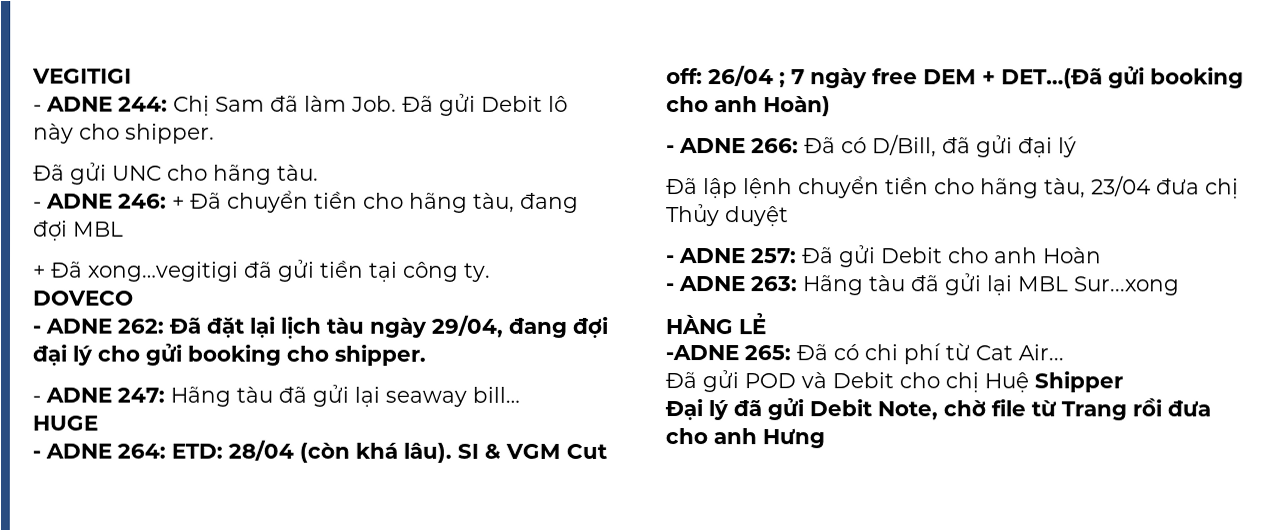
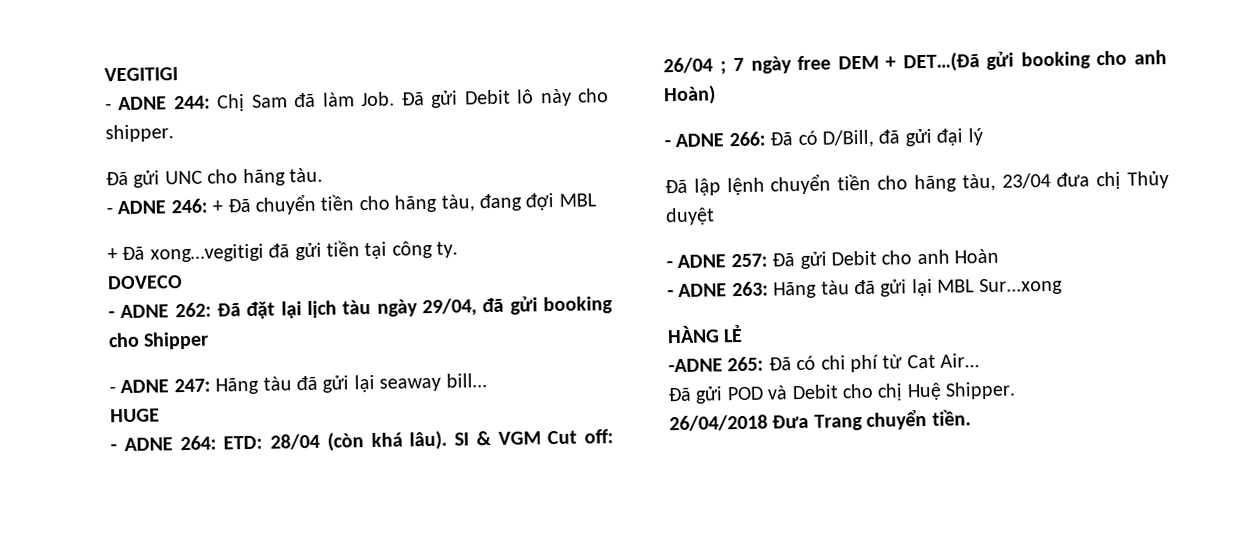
[508,316,608,338] [32,343,426,366] đang đợi đại lý cho gửi booking cho shipper. -> [482,296,613,315] [108,331,210,350] đã gửi booking cho Shipper
[1034,371,1123,393] [665,398,1211,421] [665,428,825,449] Shipper // Đại lý đã gửi Debit Note, chờ file từ Trang rồi đưa cho anh Hưng -> [945,381,1017,400] [669,409,971,432] Shipper. // 26/04/2018 Đưa Trang chuyển tiền.

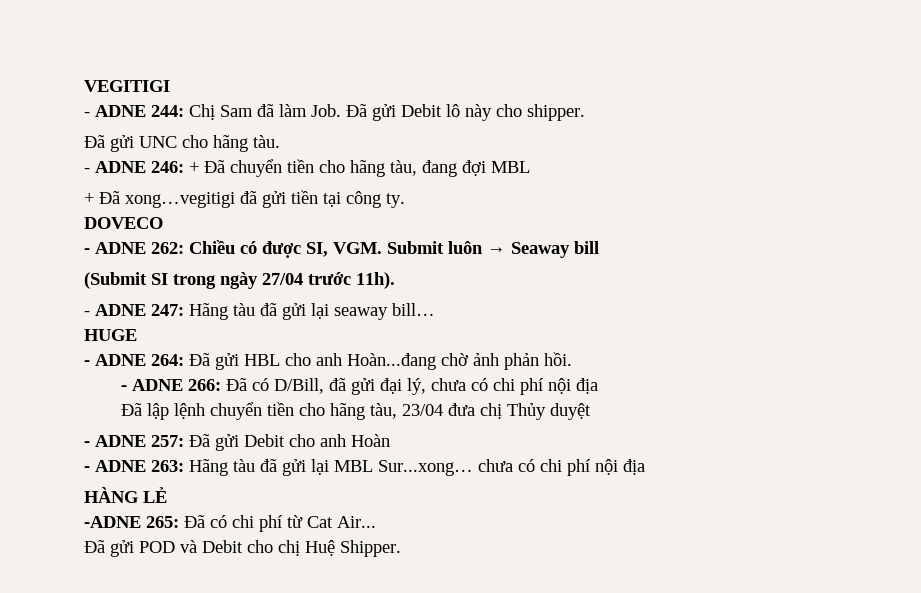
[217,296,613,320] [108,331,210,350] Đã đặt lại lịch tàu ngày 29/04, đã gửi booking cho Shipper -> [189,240,599,258] [84,272,395,289] Chiều có được SI, VGM. Submit luôn → Seaway bill // (Submit SI trong ngày 27/04 trước 11h).
[223,429,614,452] [663,50,1167,75] [663,85,716,106] ETD: 28/04 (còn khá lâu). SI & VGM Cut off: 26/04 ; 7 ngày free DEM + DET…(Đã gửi booking cho anh Hoàn) -> [189,352,572,370] Đã gửi HBL cho anh Hoàn...đang chờ ảnh phản hồi.
[967,128,983,146] lý -> [407,378,599,395] lý, chưa có chi phí nội địa
[978,277,1063,296] Sur...xong -> [378,459,645,476] Sur...xong… chưa có chi phí nội địa
[669,409,971,432] // 26/04/2018 Đưa Trang chuyển tiền. -> (401, 548) none

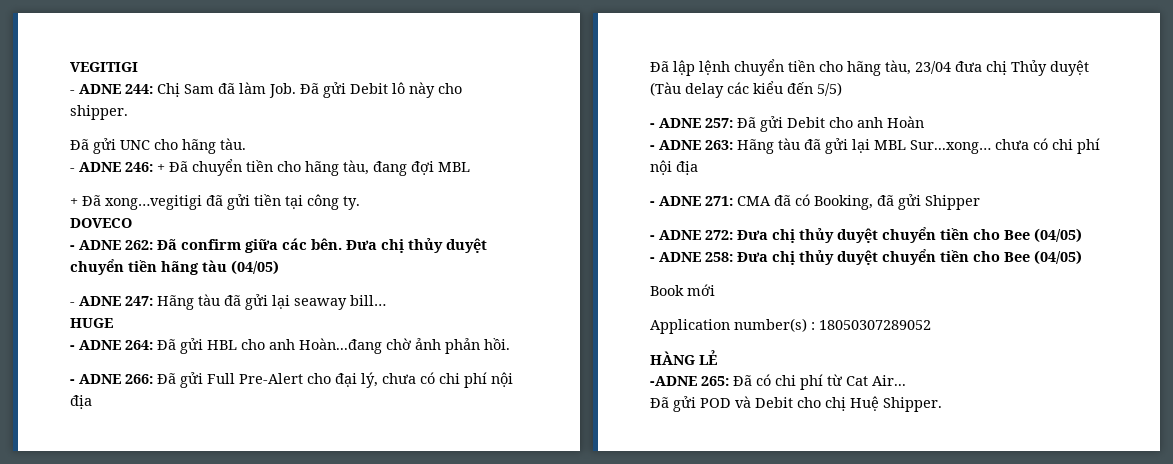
[189,240,599,258] [84,272,395,289] Chiều có được SI, VGM. Submit luôn → Seaway bill // (Submit SI trong ngày 27/04 trước 11h). -> [157,238,487,253] [70,259,279,275] Đã confirm giữa các bên. Đưa chị thủy duyệt chuyển tiền hãng tàu (04/05)
[252,378,376,395] có D/Bill, đã gửi -> [180,372,331,388] gửi Full Pre-Alert cho
(592, 411) none -> [650,81,842,98] (Tàu delay các kiểu đến 5/5)
(645, 467) none -> [650,194,980,210] [650,227,1082,243] [650,249,1082,265] [650,284,715,296] [650,318,931,334] // - ADNE 271: CMA đã có Booking, đã gửi Shipper // - ADNE 272: Đưa chị thủy duyệt chuyển tiền cho Bee (04/05) // - ADNE 258: Đưa chị thủy duyệt chuyển tiền cho Bee (04/05) // Book mới // Application number(s) : 18050307289052

